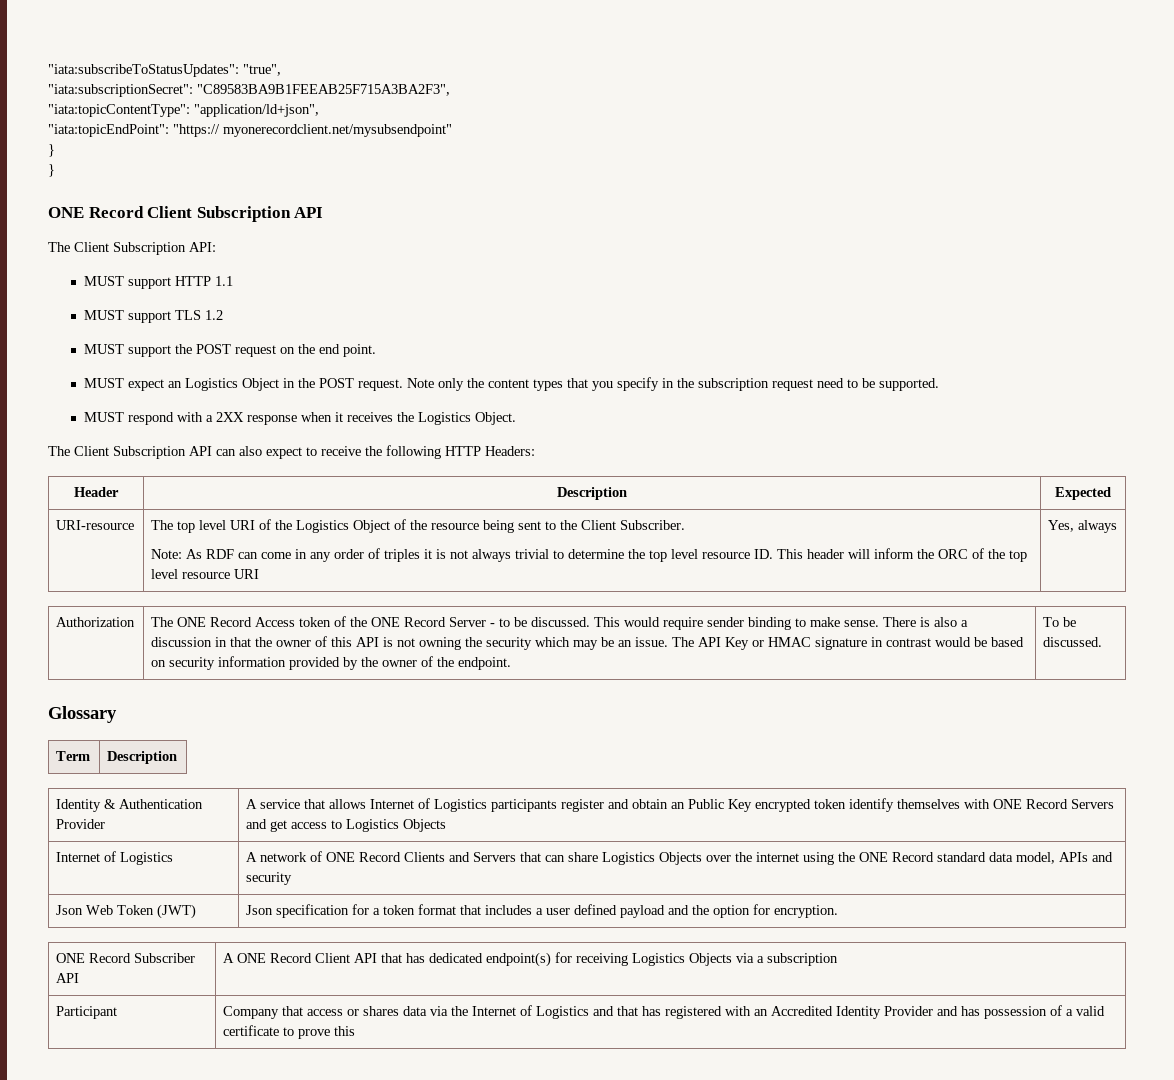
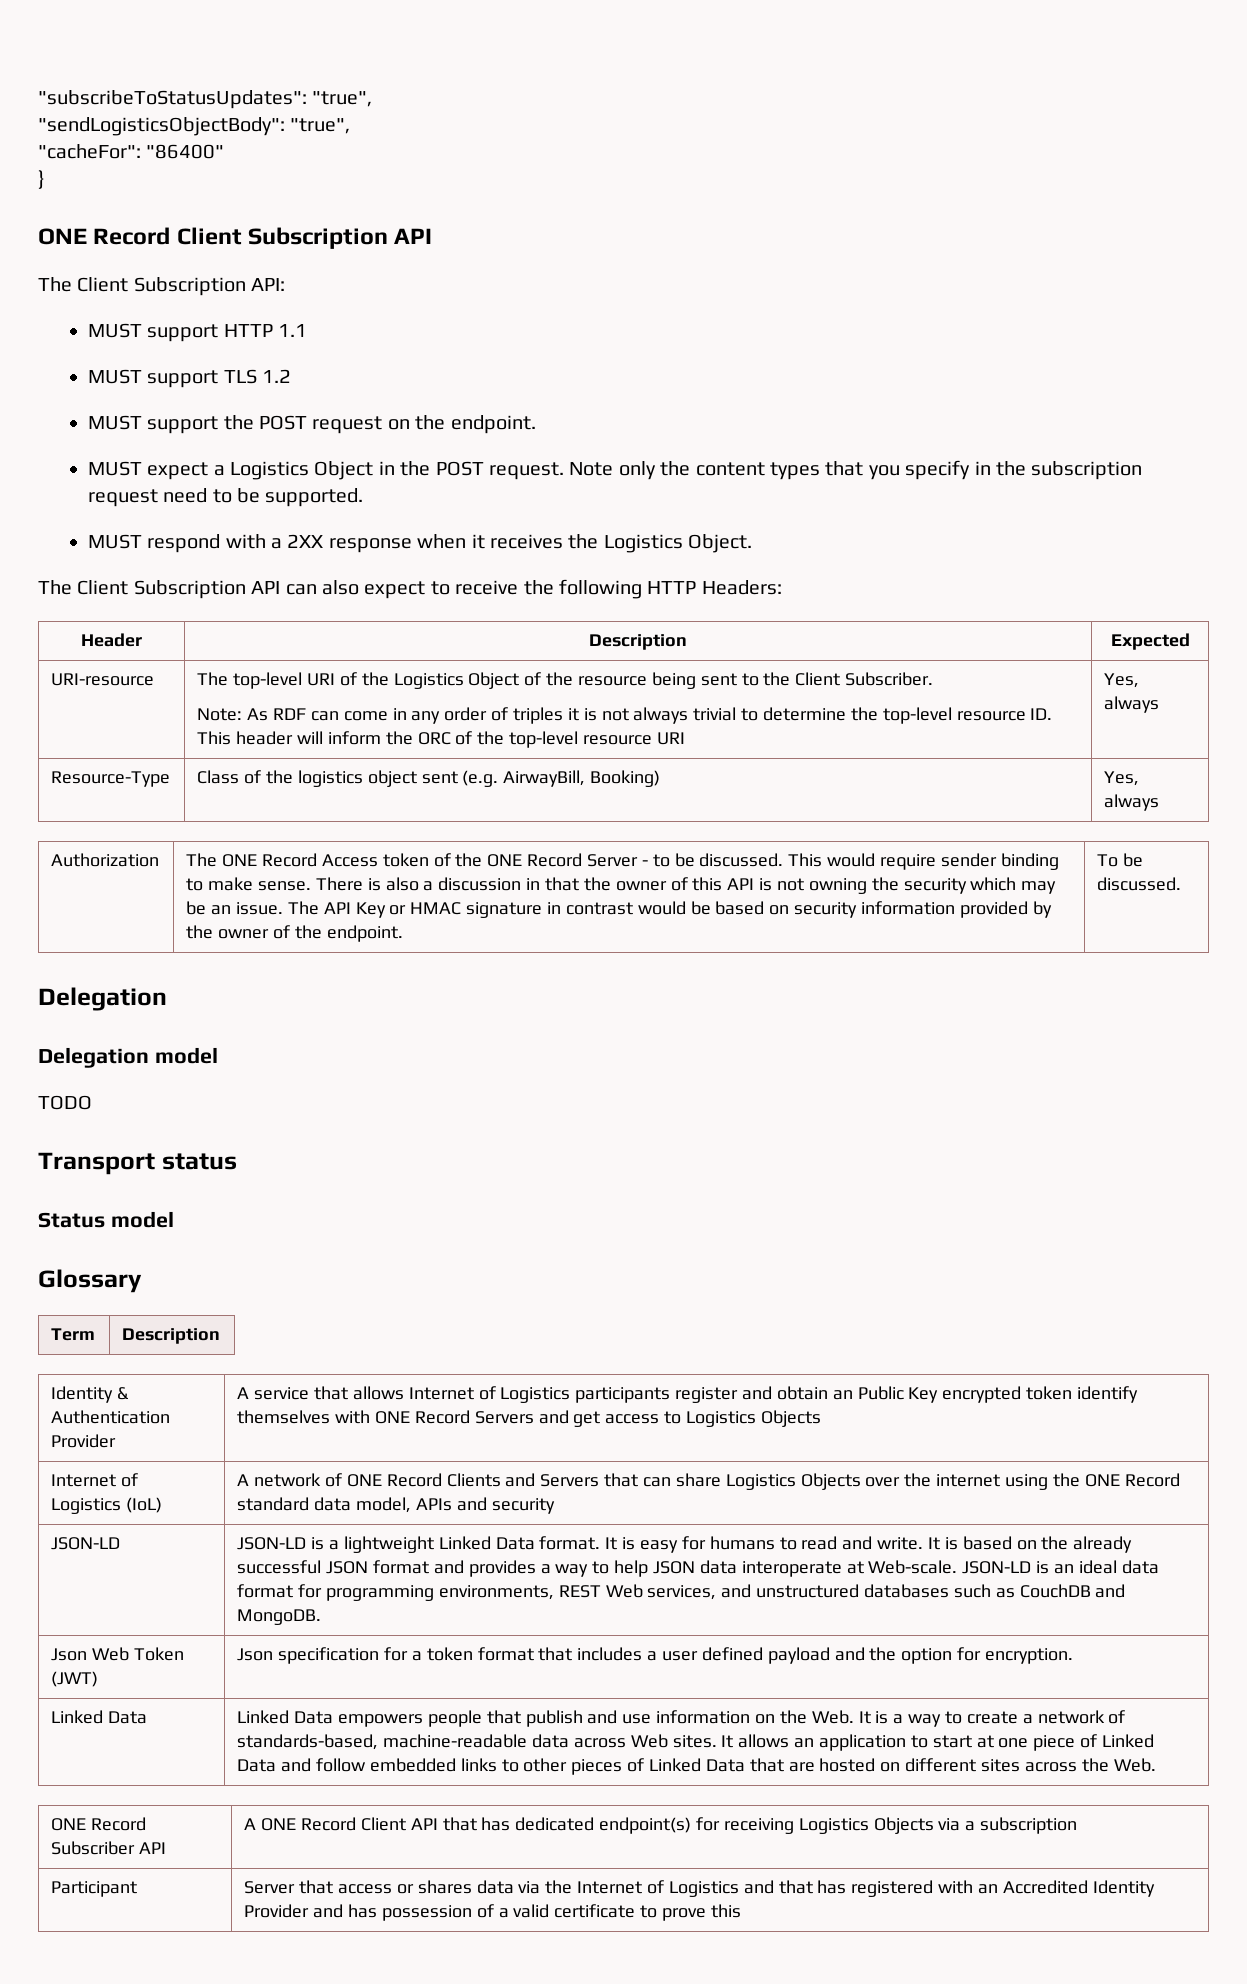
[48,64,281,77] [48,84,450,97] [48,104,319,117] [48,124,452,137] [48,144,55,157] "iata:subscribeToStatusUpdates": "true", // "iata:subscriptionSecret": "C89583BA9B1FEEAB25F715A3BA2F3", // "iata:topicContentType": "application/ld+json", // "iata:topicEndPoint": "https:// myonerecordclient.net/mysubsendpoint" // } -> [38,90,373,109] [38,117,351,136] [38,144,225,159] "subscribeToStatusUpdates": "true", // "sendLogisticsObjectBody": "true", // "cacheFor": "86400"
[318,344,376,357] end point. -> [450,415,536,434] endpoint.
[167,381,182,388] an -> [213,465,225,476] a
[177,520,227,533] top level -> [233,672,303,689] top-level
[649,549,699,562] top level -> [882,707,952,724] top-level
[1009,550,1028,562] [151,569,179,579] top level -> [509,731,579,748] top-level
(1118, 526) none -> [51,771,171,787] [197,770,661,787] [1104,771,1140,786] [1104,794,1160,811] // Resource-Type | Class of the logistics object sent (e.g. AirwayBill, Booking) | Yes, always
(1103, 642) none -> [38,987,167,1011] [38,1047,218,1068] [38,1095,92,1110] [38,1152,237,1175] [38,1211,174,1228] // Delegation // Delegation model // TODO // Transport status // Status model
(174, 858) none -> [126,1497,163,1513] (IoL)
(293, 878) none -> [51,1537,121,1550] [237,1536,1133,1553] [237,1560,1159,1577] [237,1584,1126,1601] [237,1609,322,1625] // JSON-LD | JSON-LD is a lightweight Linked Data format. It is easy for humans to read and write. It is based on the already successful JSON format and provides a way to help JSON data interoperate at Web-scale. JSON-LD is an ideal data format for programming environments, REST Web services, and unstructured databases such as CouchDB and MongoDB.
(839, 911) none -> [51,1710,148,1724] [237,1710,1126,1727] [237,1734,1154,1751] [237,1758,1156,1775] // Linked Data | Linked Data empowers people that publish and use information on the Web. It is a way to create a network of standards-based, machine-readable data across Web sites. It allows an application to start at one piece of Linked Data and follow embedded links to other pieces of Linked Data that are hosted on different sites across the Web.
[223,1006,280,1019] Company -> [244,1881,296,1894] Server

